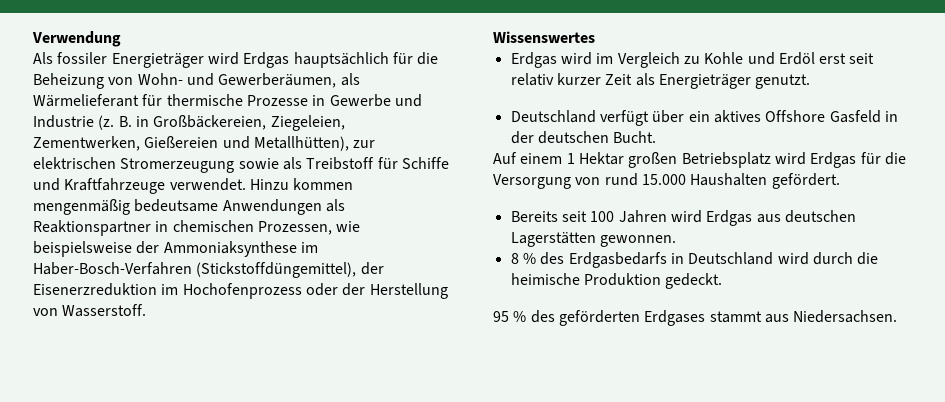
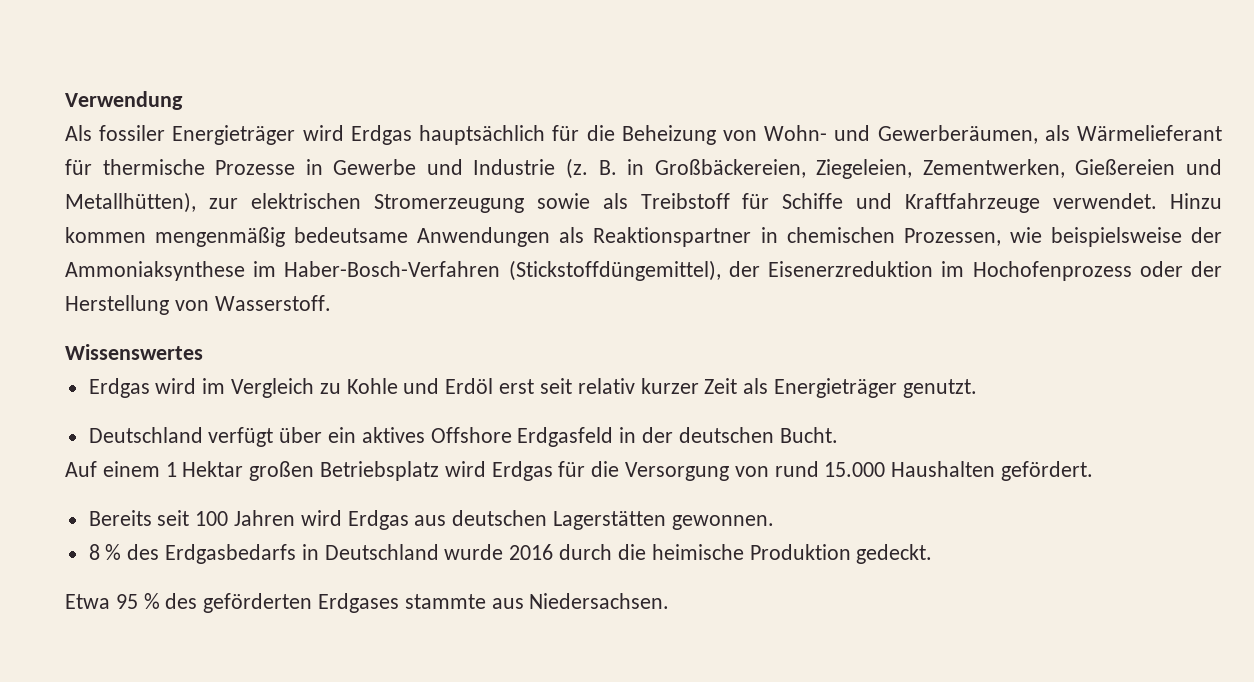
[829,110,881,123] Gasfeld -> [517,427,614,447] Erdgasfeld
[777,252,809,265] wird -> [444,544,554,560] wurde 2016
(723, 281) none -> [65,594,110,609] Etwa
[709,311,762,323] stammt -> [404,594,486,609] stammte

